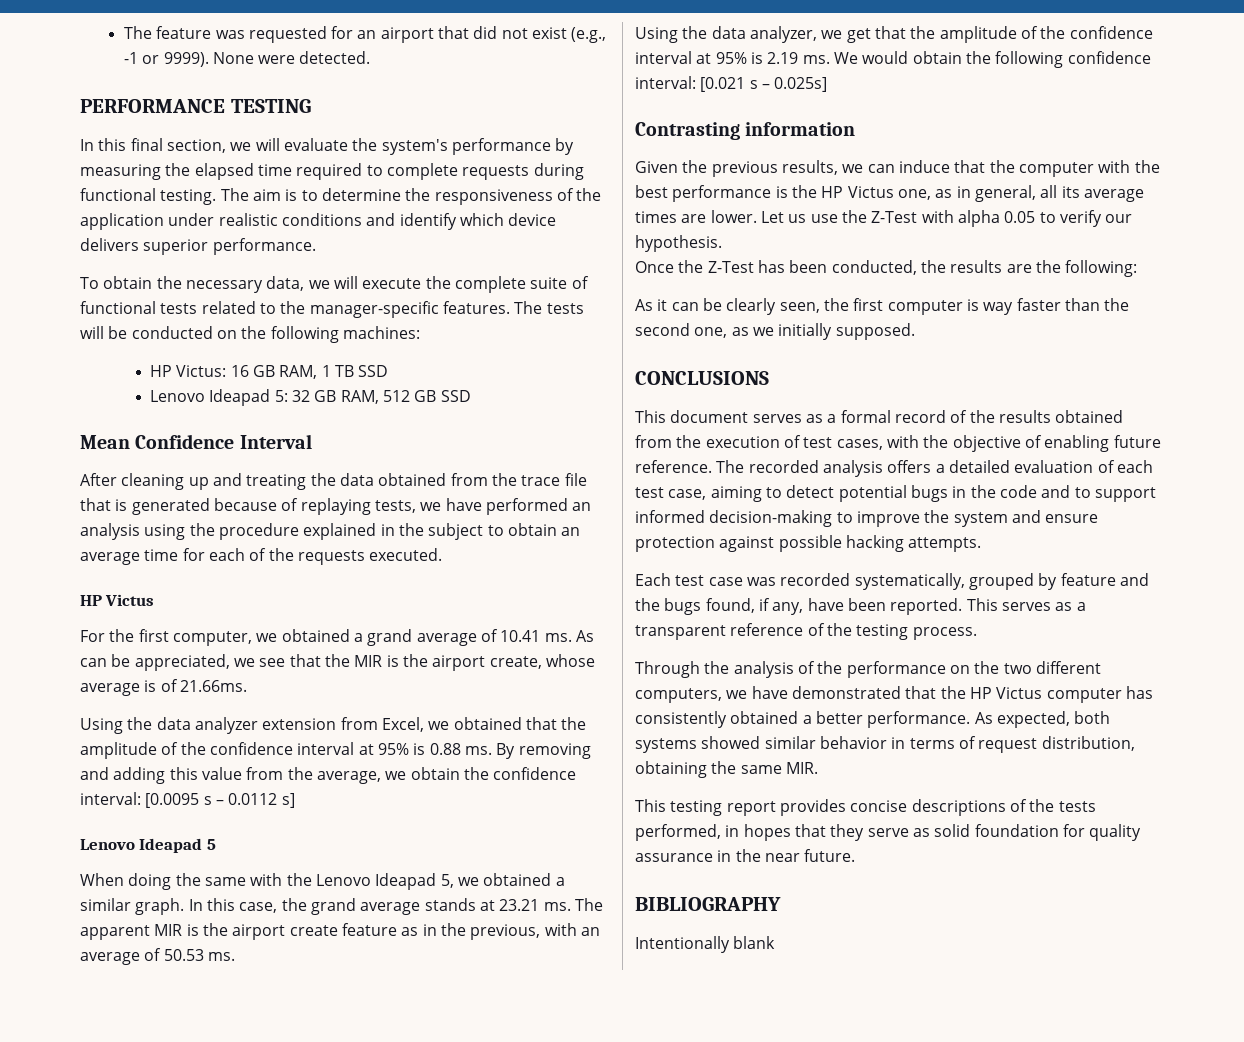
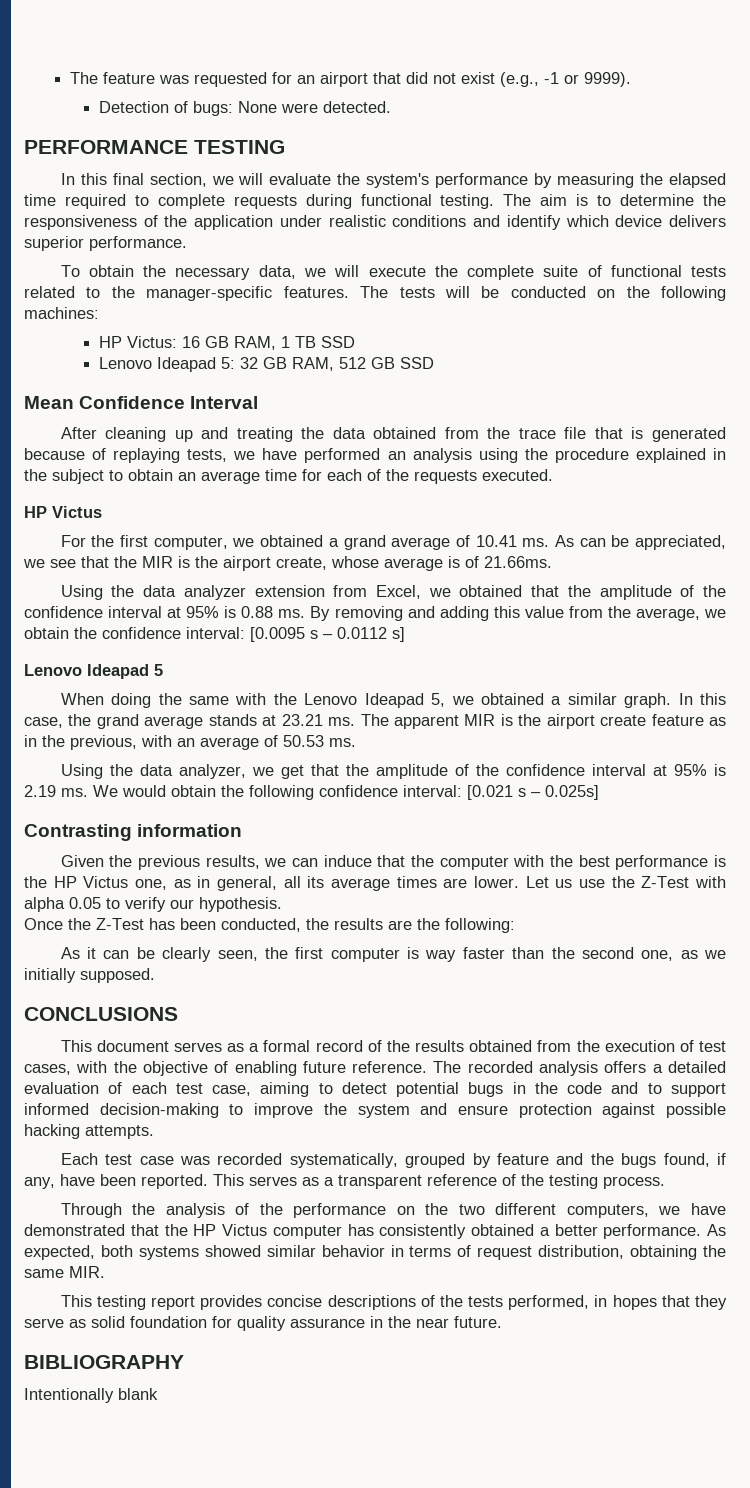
(209, 59) none -> [98,101,233,116] // Detection of bugs:

